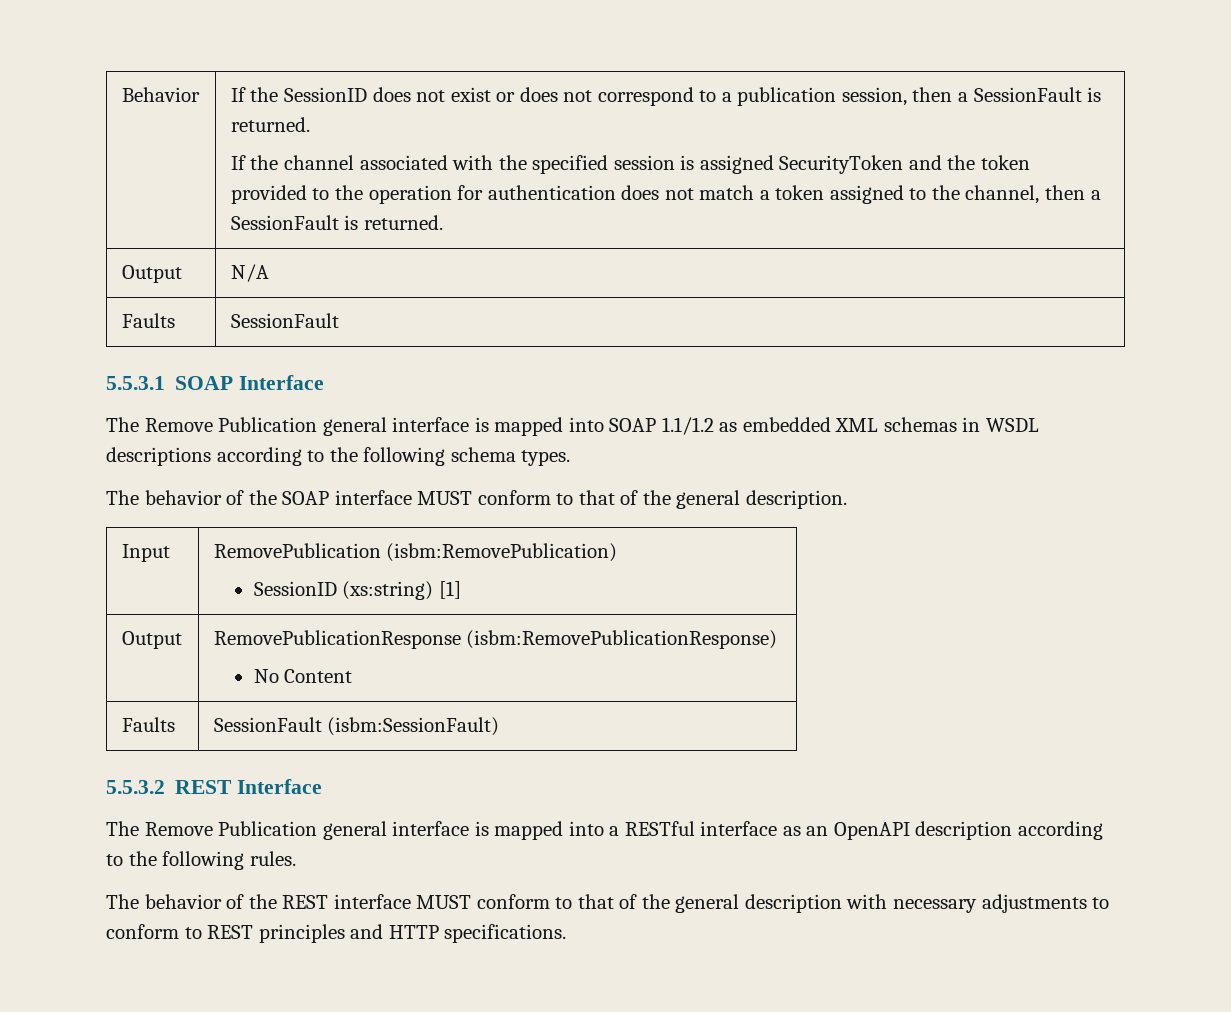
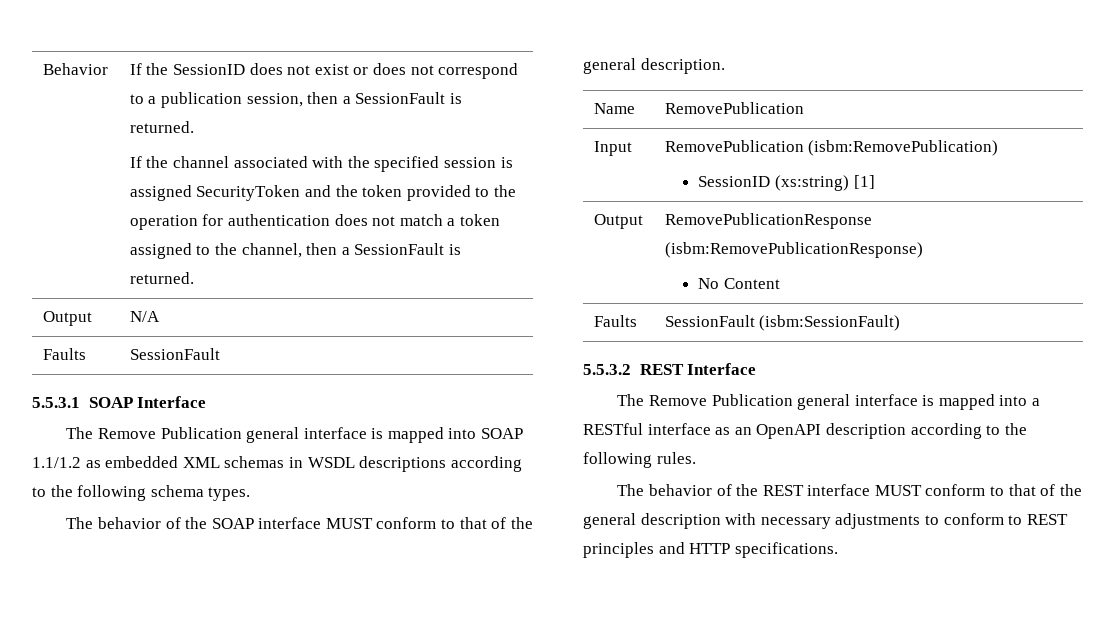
(847, 499) none -> [593,103,635,114] [664,102,804,114] // Name | RemovePublication

